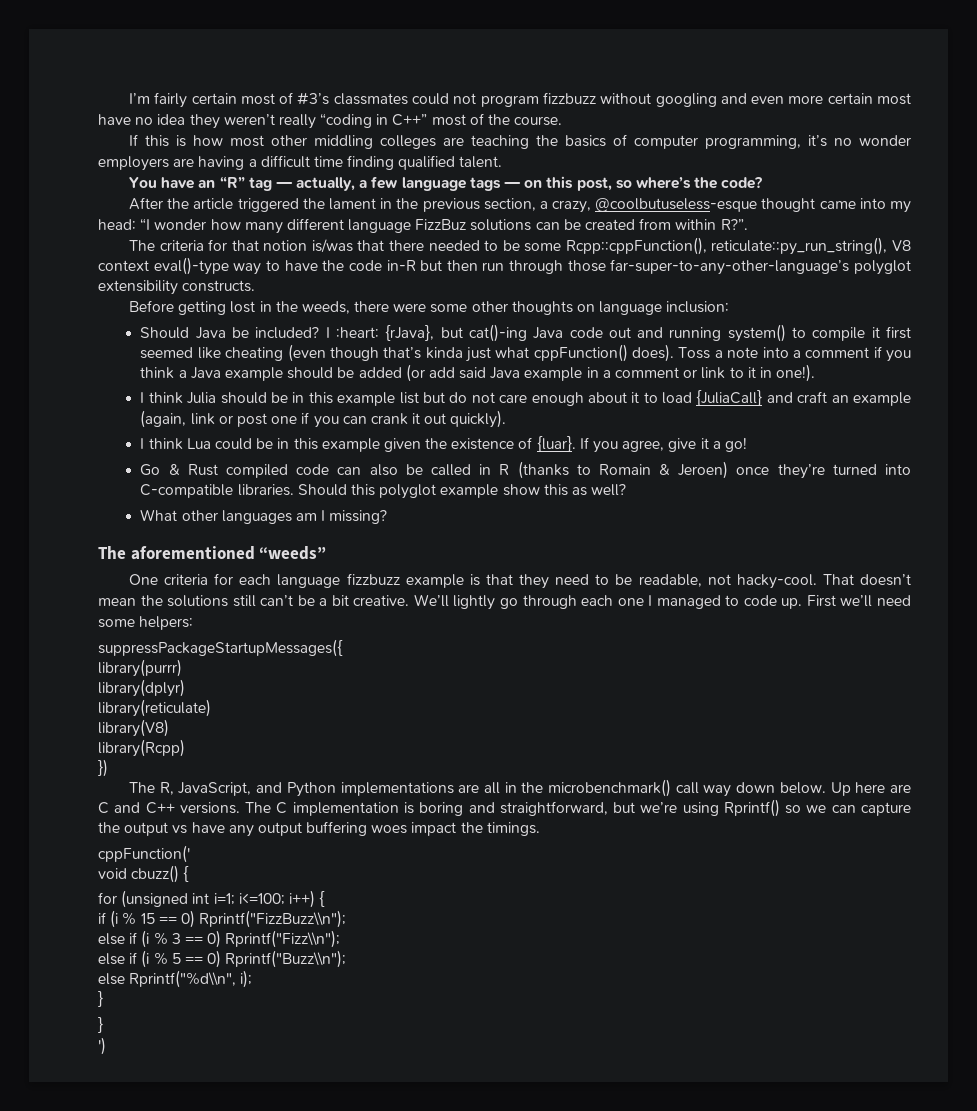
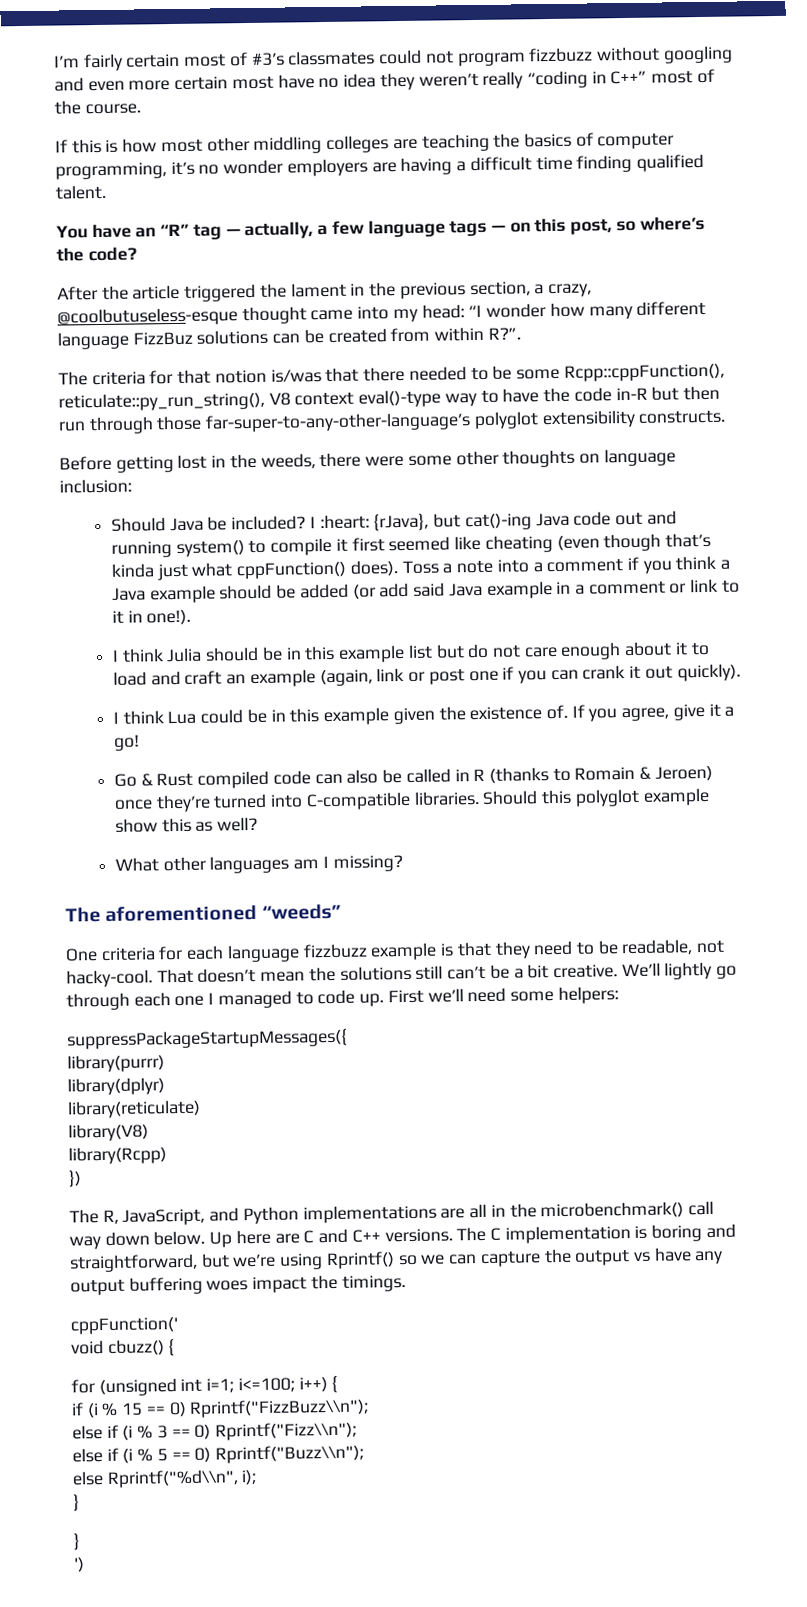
[696,390,763,406] {JuliaCall} -> (148, 678) none
[518,436,576,452] of {luar}. -> [545,704,568,720] of.

